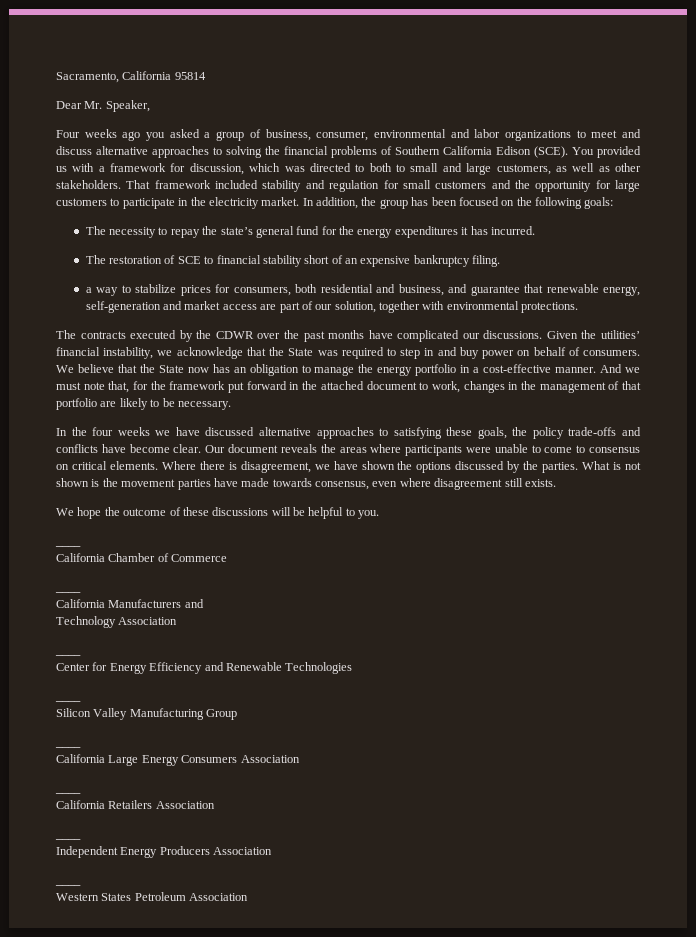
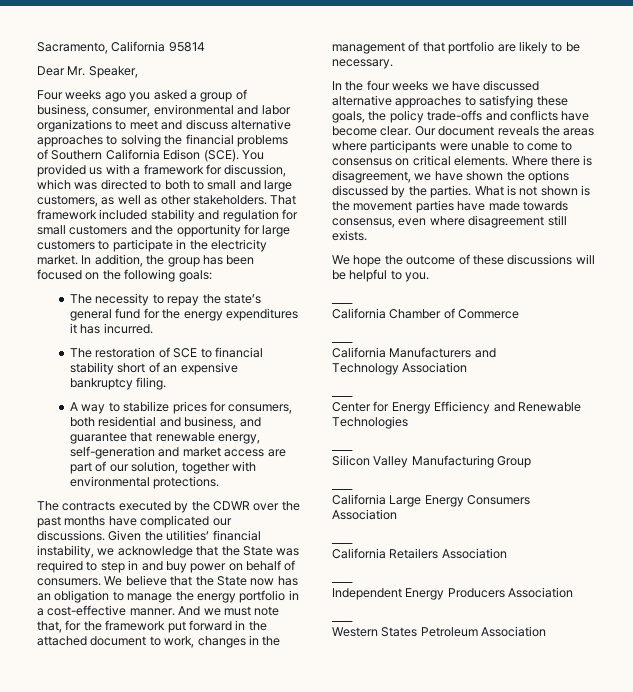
[85,287,92,293] a -> [70,402,79,411] A

